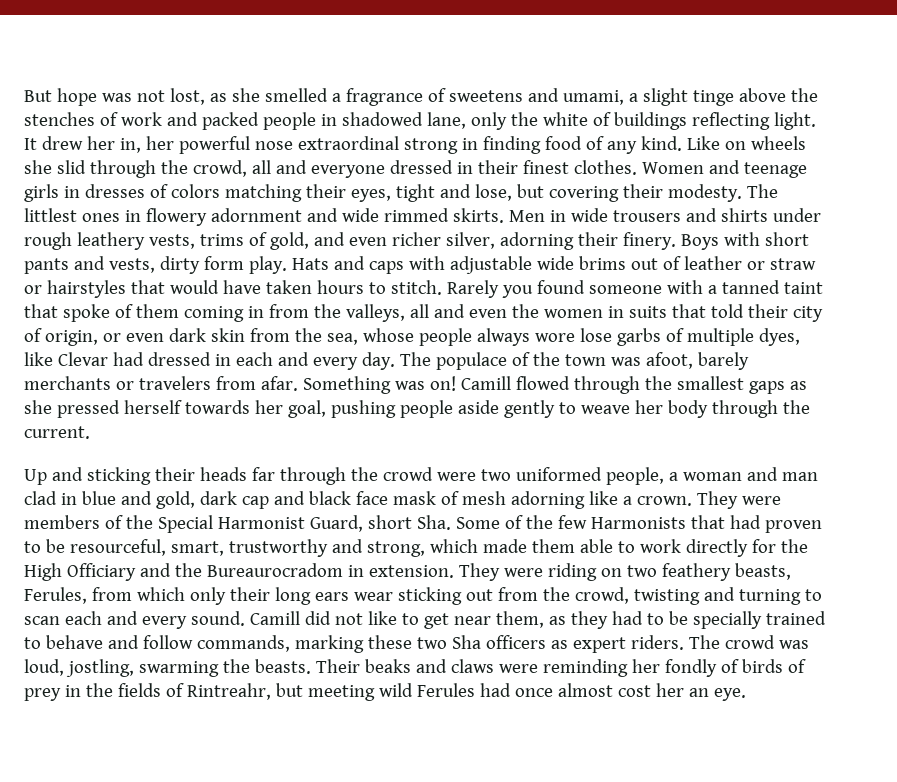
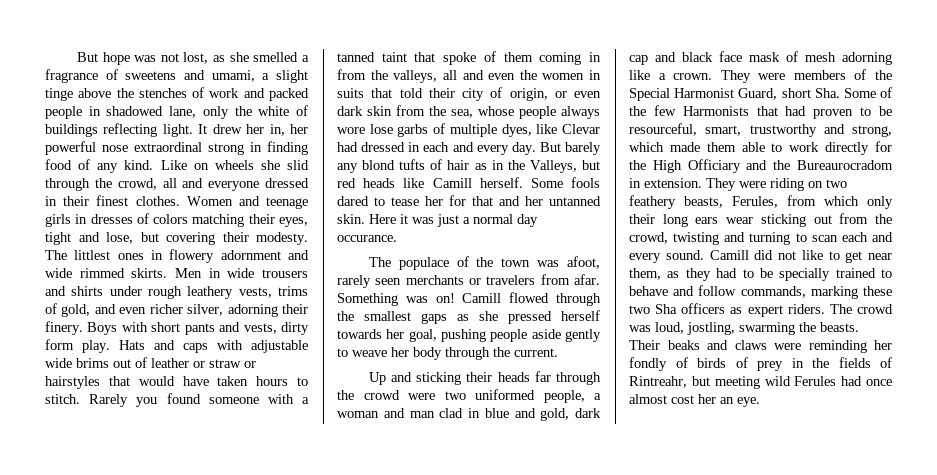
(395, 361) none -> [539,142,601,155] [337,159,600,173] [337,177,600,188] [337,195,601,206] [337,214,538,227] [337,235,397,242] But barely any blond tufts of hair as in the Valleys, but red heads like Camill herself. Some fools dared to tease her for that and her untanned skin. Here it was just a normal day occurance. //
[697,352,749,370] barely -> [337,275,402,288] rarely seen

